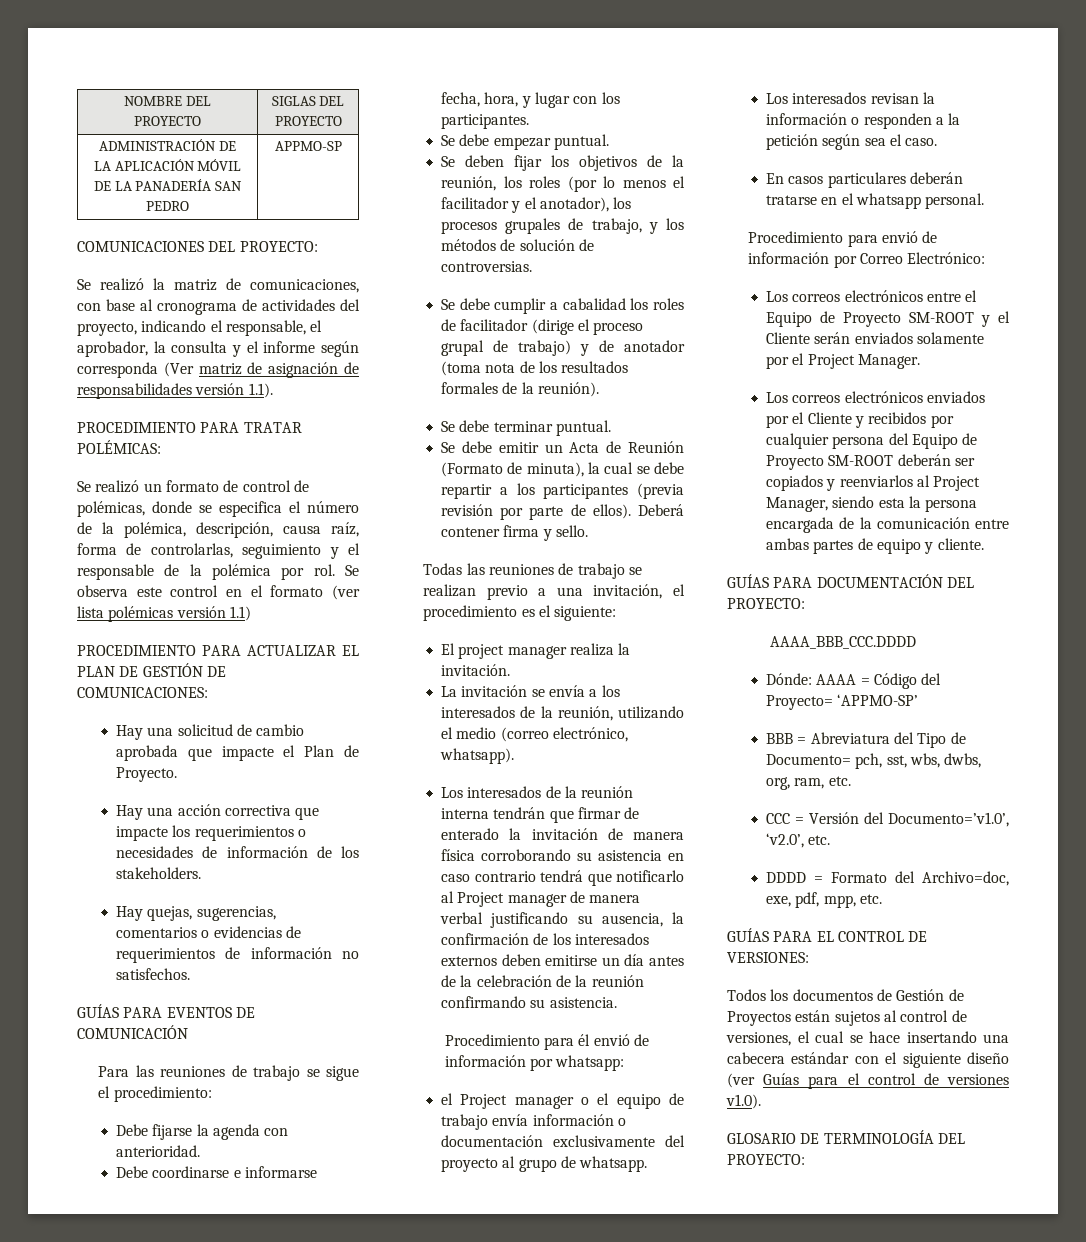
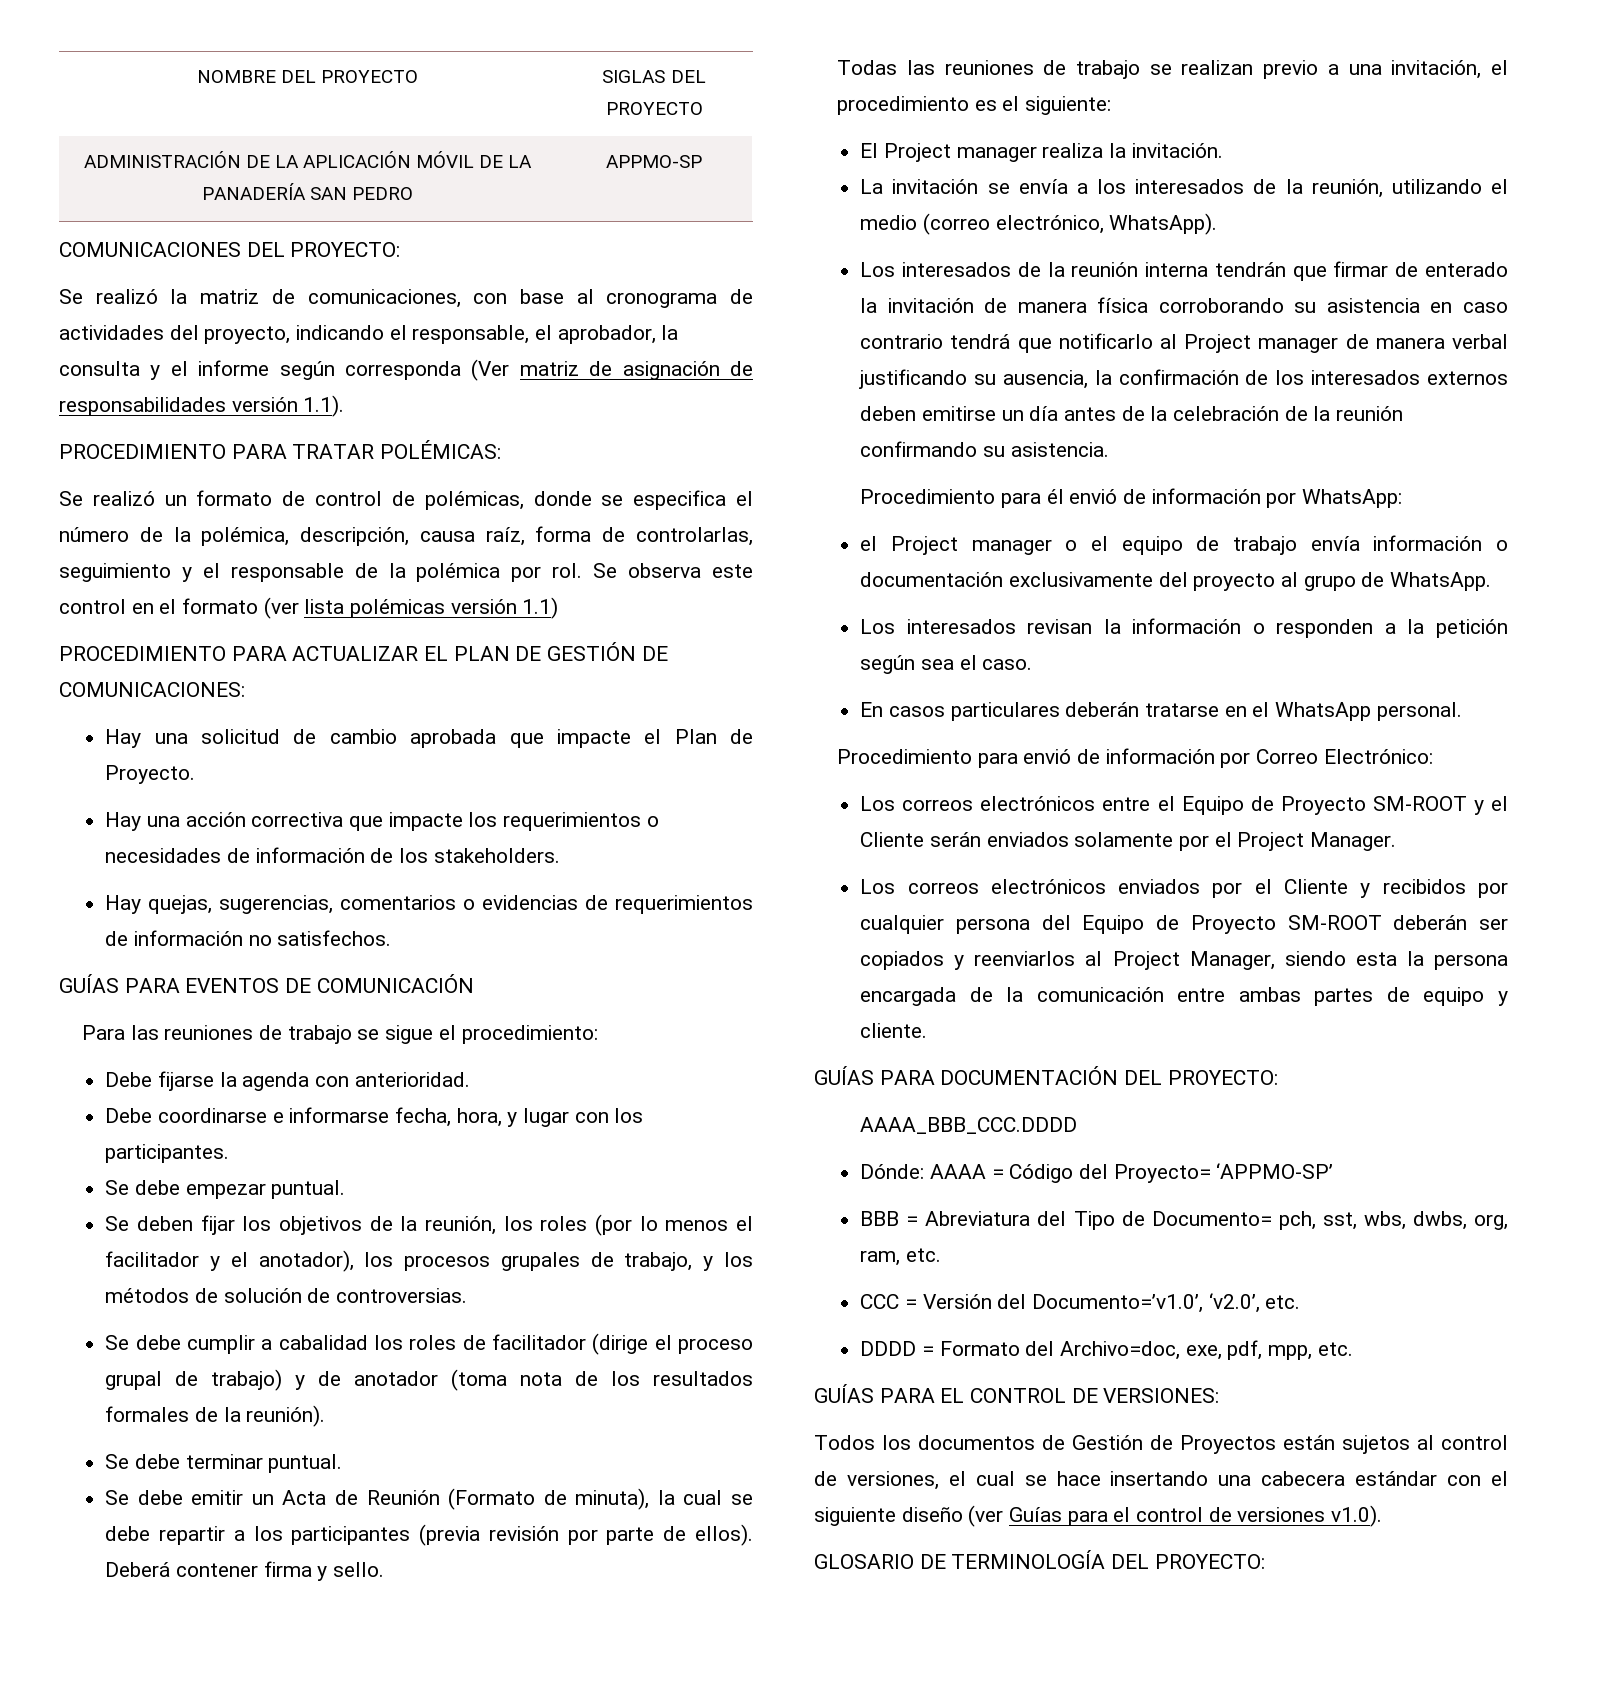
[458,644,505,659] project -> [883,143,951,162] Project
[439,748,514,764] whatsapp). -> [1109,213,1218,235] WhatsApp).
[555,1055,625,1071] whatsapp: -> [1301,489,1402,508] WhatsApp:
[579,1156,648,1172] whatsapp. -> [1389,572,1491,591] WhatsApp.
[855,193,921,209] whatsapp -> [1274,702,1371,721] WhatsApp

